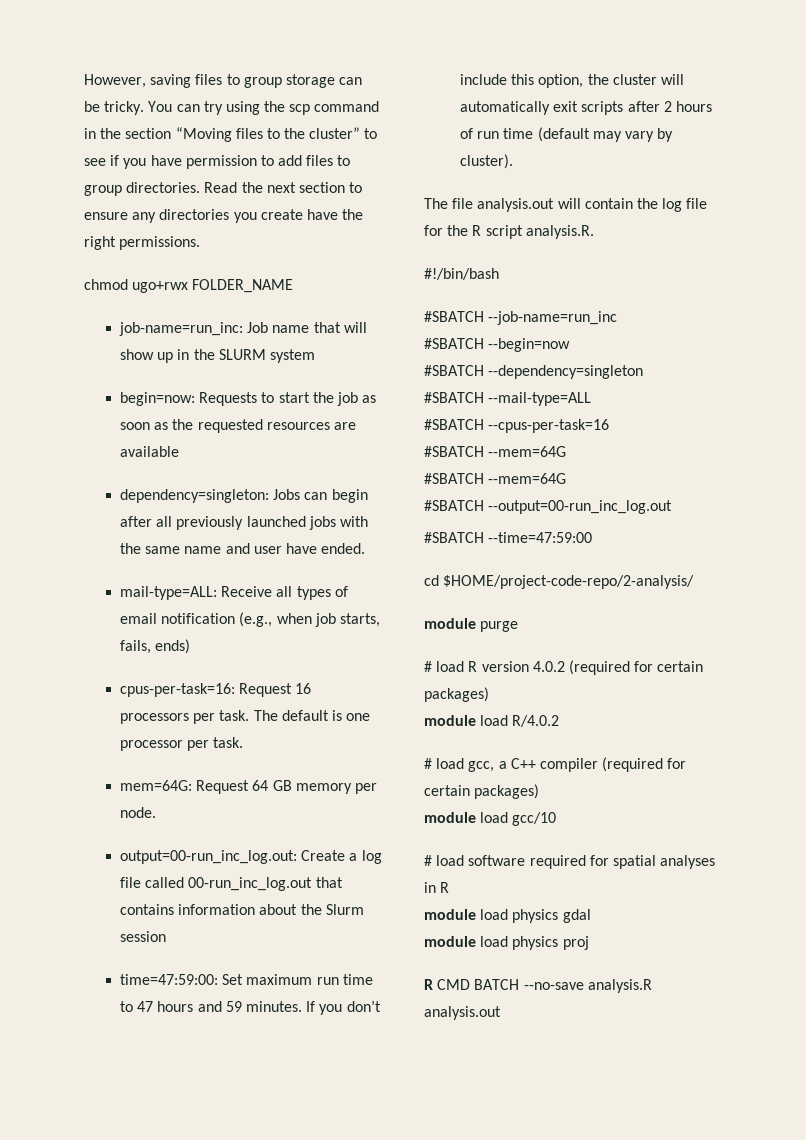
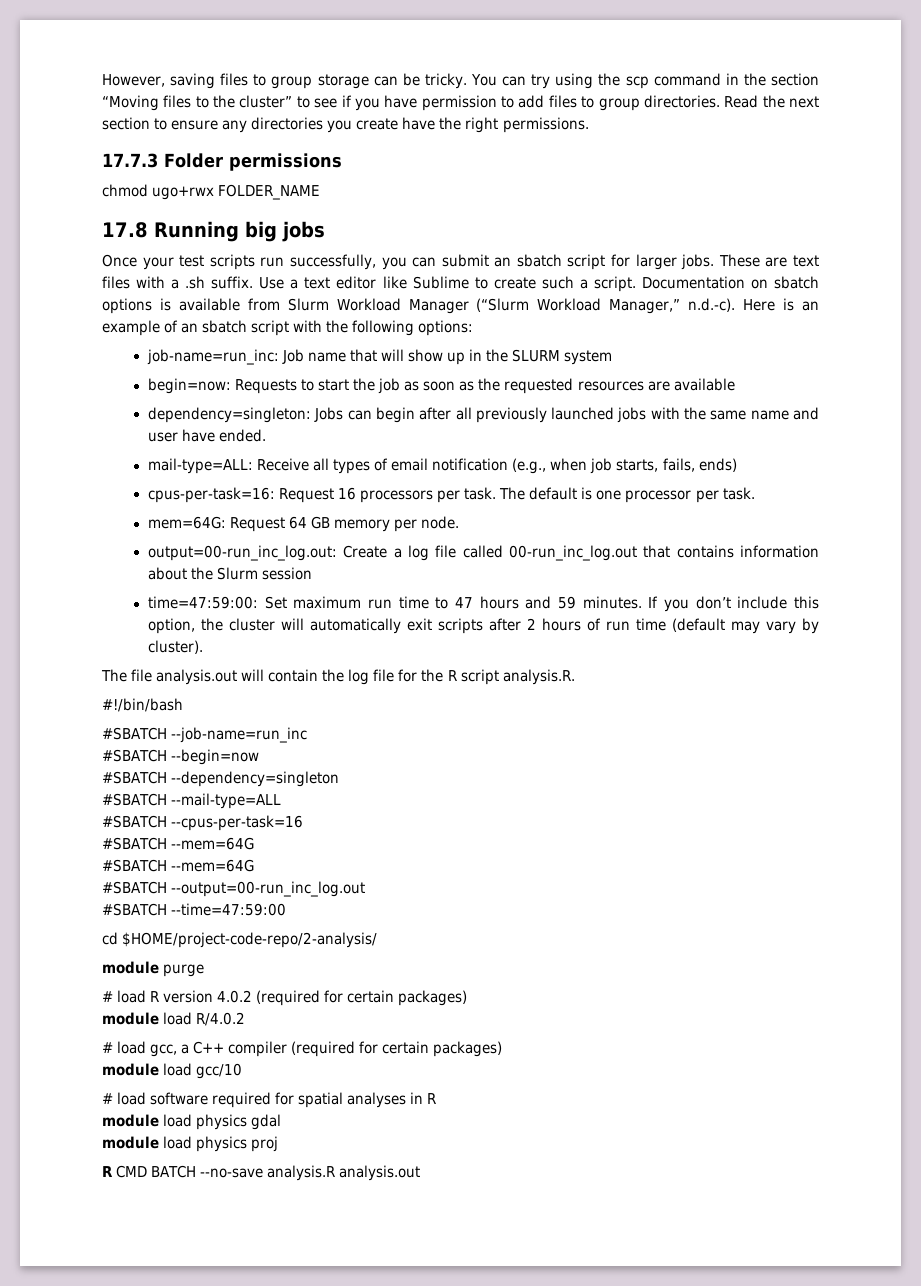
(201, 243) none -> [102,153,342,171] // 17.7.3 Folder permissions
(294, 286) none -> [102,221,325,242] [102,254,820,270] [102,276,819,292] [102,298,819,314] [102,320,474,336] // 17.8 Running big jobs // Once your test scripts run successfully, you can submit an sbatch script for larger jobs. These are text files with a .sh suffix. Use a text editor like Sublime to create such a script. Documentation on sbatch options is available from Slurm Workload Manager (“Slurm Workload Manager,” n.d.-c). Here is an example of an sbatch script with the following options:

